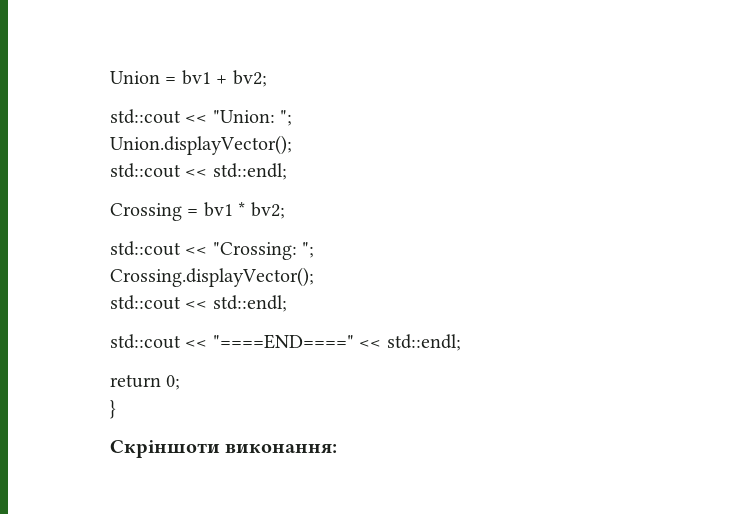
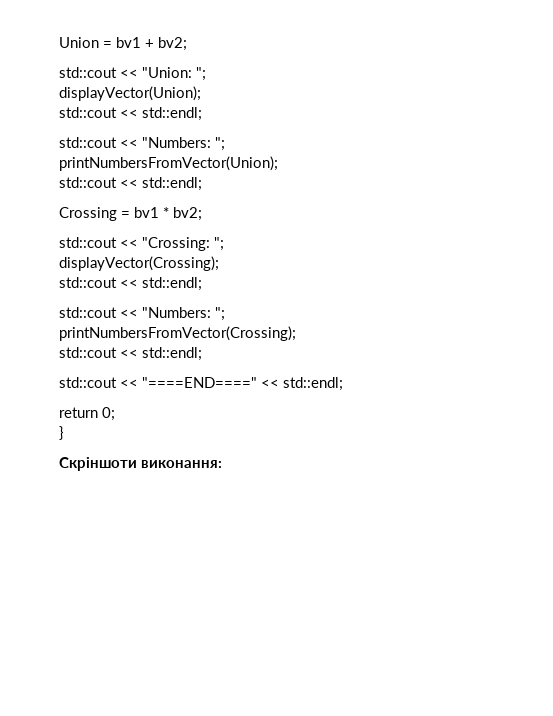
[110,135,292,155] Union.displayVector(); -> [59,86,201,101] [59,107,202,121] [59,137,225,151] [59,156,278,171] displayVector(Union); // std::cout << std::endl; // std::cout << "Numbers: "; // printNumbersFromVector(Union);
[110,267,314,287] Crossing.displayVector(); -> [59,256,219,271] [59,277,202,291] [59,307,225,321] [59,326,296,341] displayVector(Crossing); // std::cout << std::endl; // std::cout << "Numbers: "; // printNumbersFromVector(Crossing);

